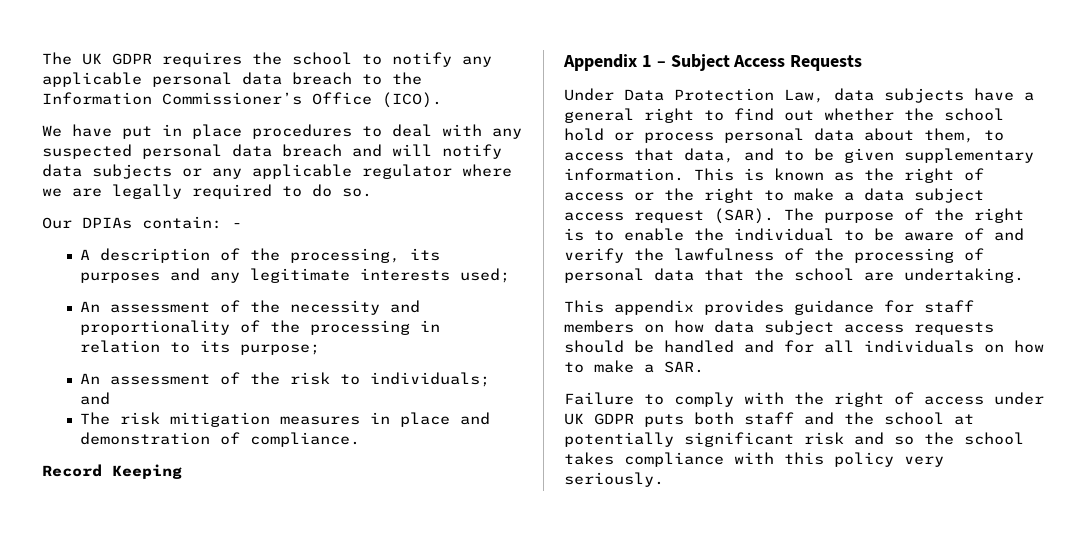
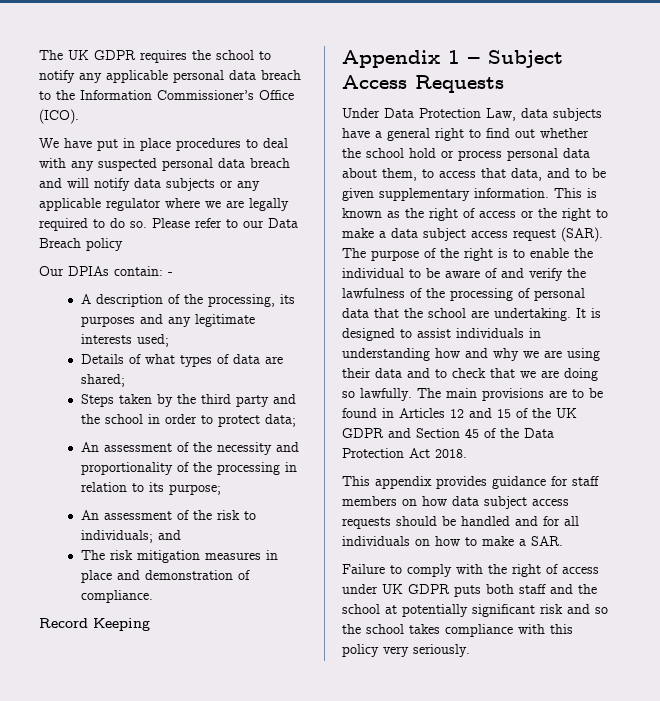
(372, 192) none -> [152,218,298,228] [39,238,123,251] Please refer to our Data Breach policy
(510, 275) none -> [80,354,283,367] [80,374,125,387] [80,394,296,407] [80,414,296,427] // Details of what types of data are shared; // Steps taken by the third party and the school in order to protect data;
(1024, 275) none -> [576,308,601,318] [342,328,541,341] [342,348,600,361] [342,368,598,381] [342,388,603,401] [342,408,577,418] [342,428,554,438] [342,448,467,458] It is designed to assist individuals in understanding how and why we are using their data and to check that we are doing so lawfully. The main provisions are to be found in Articles 12 and 15 of the UK GDPR and Section 45 of the Data Protection Act 2018.

